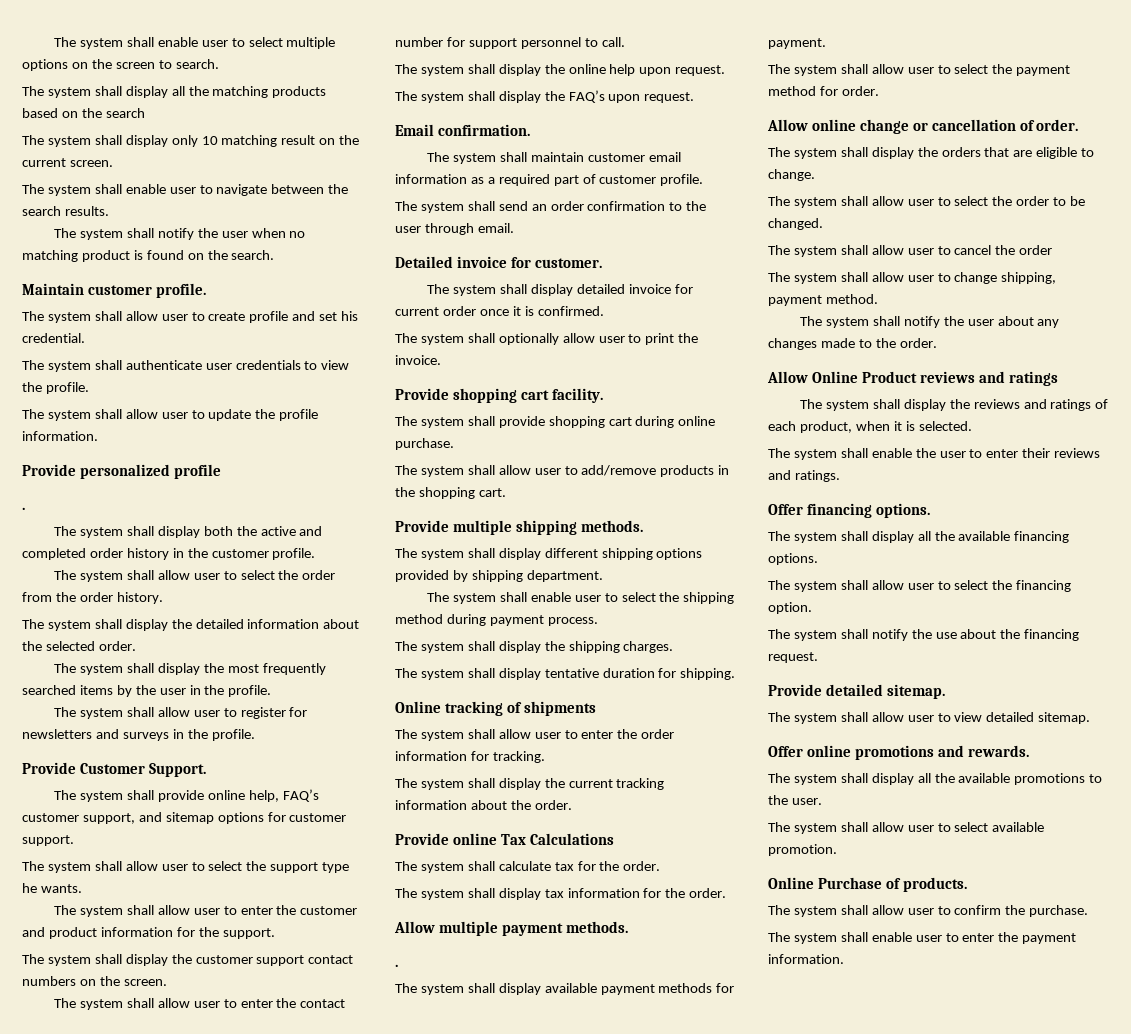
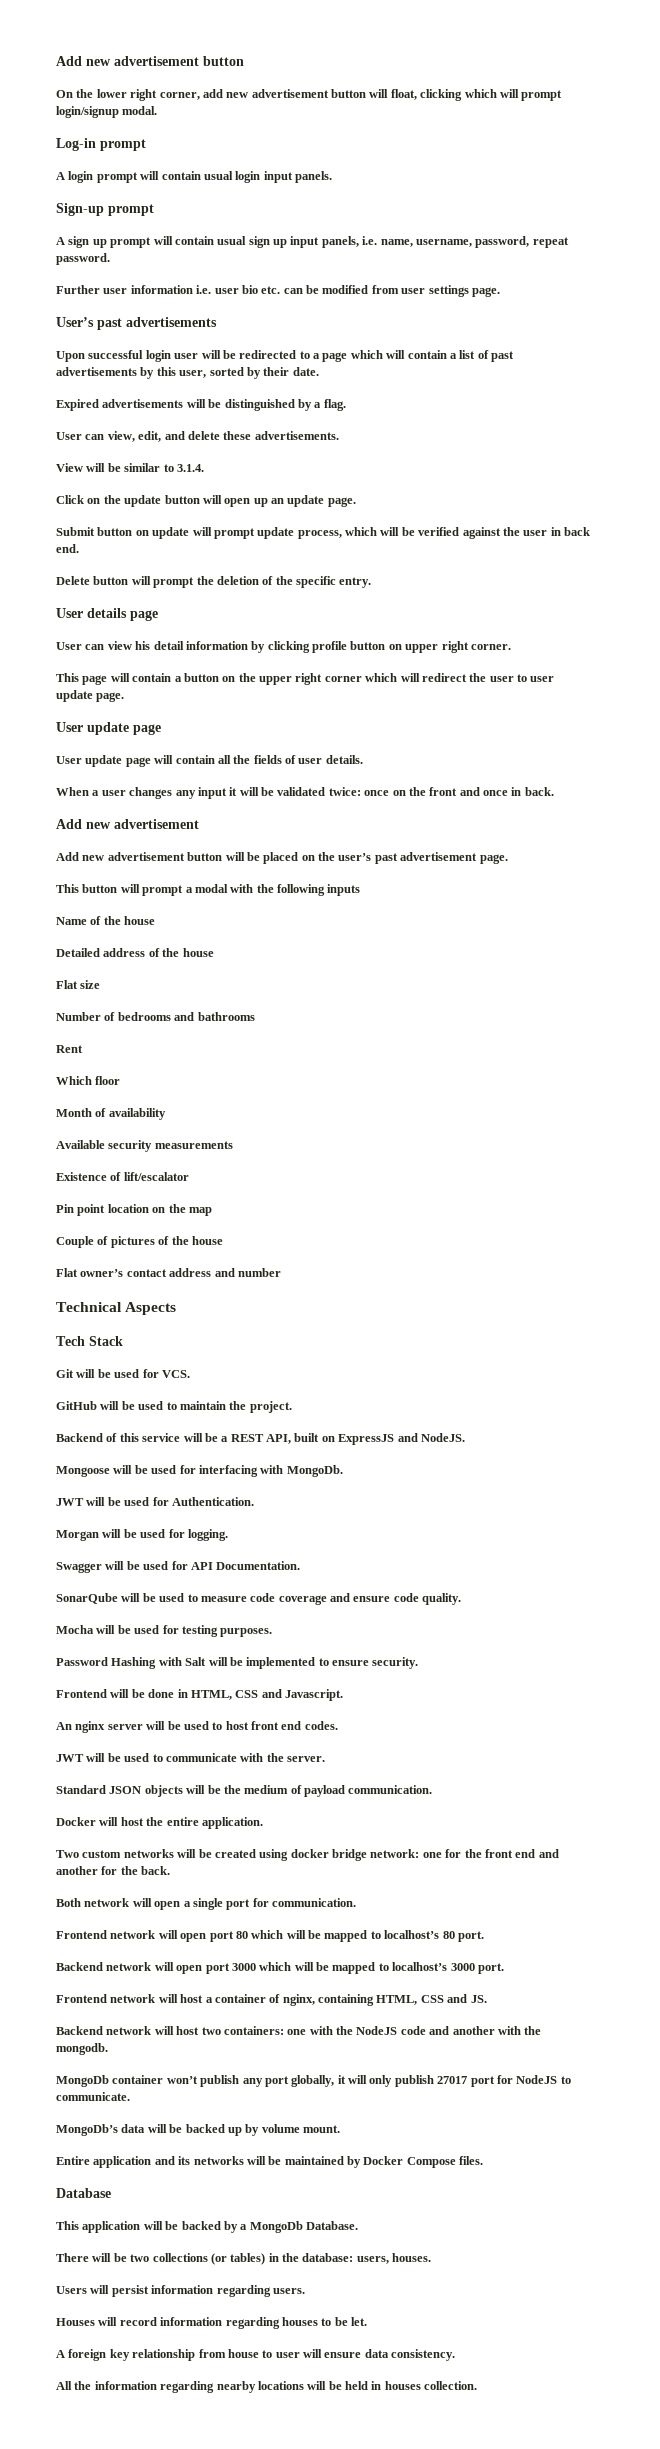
[54,37,336,49] [22,59,219,71] [22,86,327,98] [22,108,145,118] [22,135,360,147] [22,158,113,167] [22,184,349,196] [22,206,109,216] [54,228,306,240] [22,250,275,262] [22,283,206,298] [22,311,359,323] [22,333,85,343] [22,360,350,372] [22,382,89,394] [22,409,319,421] [22,431,98,441] [22,464,221,479] [22,507,25,510] [54,526,323,538] [22,548,316,560] [54,570,336,582] [22,592,163,604] [22,619,360,631] [22,641,136,651] [54,663,326,675] [22,685,272,697] [54,707,308,719] [22,729,255,741] [22,762,206,777] [54,789,319,802] [22,812,347,824] [22,835,74,846] [22,861,350,873] [22,883,82,893] [54,905,358,917] [22,927,275,939] [22,954,354,966] [22,976,167,986] [54,998,346,1010] [395,37,625,49] [395,64,726,76] [395,90,695,103] [395,124,530,136] [427,152,681,164] [395,174,704,186] [395,201,707,213] [395,223,514,235] [395,256,602,268] [427,284,693,296] [395,306,604,316] [395,333,699,345] [395,355,441,365] [395,388,603,403] [395,416,716,428] [395,438,454,450] [395,465,730,477] [395,487,506,499] [395,520,643,535] [395,548,703,560] [395,570,603,582] [427,592,735,604] [395,614,598,626] [395,641,674,653] [395,668,736,680] [395,701,596,716] [395,729,675,741] [395,751,545,763] [395,778,665,790] [395,800,572,810] [395,833,614,845] [395,861,661,873] [395,888,727,900] [394,921,628,936] [395,964,398,967] [395,983,735,995] [768,38,826,49] [768,64,1071,76] [768,86,879,96] [767,119,1079,134] [768,147,1095,159] [768,169,815,181] [768,196,1086,208] [768,218,823,230] [768,245,1053,257] [768,272,1057,284] [768,294,878,306] [800,316,1060,328] [768,338,937,350] [767,371,1058,386] [800,399,1109,411] [768,421,972,433] [768,448,1101,460] [768,470,840,482] [768,503,930,518] [768,531,1070,543] [768,553,818,565] [768,580,1072,592] [768,602,812,614] [768,629,1080,641] [768,652,818,663] [768,684,945,699] [768,712,1091,724] [768,745,1029,760] [768,773,1103,785] [768,795,822,805] [768,822,1045,834] [768,844,837,856] [768,877,967,892] [768,905,1089,917] [768,932,1077,944] [768,954,844,964] The system shall enable user to select multiple options on the screen to search. // The system shall display all the matching products based on the search // The system shall display only 10 matching result on the current screen. // The system shall enable user to navigate between the search results. // The system shall notify the user when no matching product is found on the search. // Maintain customer profile. // The system shall allow user to create profile and set his credential. // The system shall authenticate user credentials to view the profile. // The system shall allow user to update the profile information. // Provide personalized profile // . // The system shall display both the active and completed order history in the customer profile. // The system shall allow user to select the order from the order history. // The system shall display the detailed information about the selected order. // The system shall display the most frequently searched items by the user in the profile. // The system shall allow user to register for newsletters and surveys in the profile. // Provide Customer Support. // The system shall provide online help, FAQ’s customer support, and sitemap options for customer support. // The system shall allow user to select the support type he wants. // The system shall allow user to enter the customer and product information for the support. // The system shall display the customer support contact numbers on the screen. // The system shall allow user to enter the contact number for support personnel to call. // The system shall display the online help upon request. // The system shall display the FAQ’s upon request. // Email confirmation. // The system shall maintain customer email information as a required part of customer profile. // The system shall send an order confirmation to the user through email. // Detailed invoice for customer. // The system shall display detailed invoice for current order once it is confirmed. // The system shall optionally allow user to print the invoice. // Provide shopping cart facility. // The system shall provide shopping cart during online purchase. // The system shall allow user to add/remove products in the shopping cart. // Provide multiple shipping methods. // The system shall display different shipping options provided by shipping department. // The system shall enable user to select the shipping method during payment process. // The system shall display the shipping charges. // The system shall display tentative duration for shipping. // Online tracking of shipments // The system shall allow user to enter the order information for tracking. // The system shall display the current tracking information about the order. // Provide online Tax Calculations // The system shall calculate tax for the order. // The system shall display tax information for the order. // Allow multiple payment methods. // . // The system shall display available payment methods for payment. // The system shall allow user to select the payment method for order. // Allow online change or cancellation of order. // The system shall display the orders that are eligible to change. // The system shall allow user to select the order to be changed. // The system shall allow user to cancel the order // The system shall allow user to change shipping, payment method. // The system shall notify the user about any changes made to the order. // Allow Online Product reviews and ratings // The system shall display the reviews and ratings of each product, when it is selected. // The system shall enable the user to enter their reviews and ratings. // Offer financing options. // The system shall display all the available financing options. // The system shall allow user to select the financing option. // The system shall notify the use about the financing request. // Provide detailed sitemap. // The system shall allow user to view detailed sitemap. // Offer online promotions and rewards. // The system shall display all the available promotions to the user. // The system shall allow user to select available promotion. // Online Purchase of products. // The system shall allow user to confirm the purchase. // The system shall enable user to enter the payment information. -> [56,56,244,66] [56,89,563,101] [56,106,158,118] [56,138,146,151] [56,171,332,183] [56,203,154,216] [56,236,569,248] [56,253,110,265] [56,285,500,297] [56,317,217,330] [56,350,514,362] [56,367,319,379] [56,399,346,411] [56,431,339,442] [56,463,204,472] [56,495,356,507] [56,527,590,539] [56,544,79,553] [56,576,372,588] [56,608,158,621] [56,641,511,653] [56,673,555,685] [56,690,125,702] [56,722,161,735] [56,755,363,767] [56,787,554,799] [56,819,199,829] [56,852,508,864] [56,884,361,896] [56,916,156,925] [56,948,214,957] [56,980,101,989] [56,1012,255,1021] [56,1045,83,1053] [56,1076,121,1085] [56,1108,166,1120] [56,1140,233,1152] [56,1172,189,1181] [56,1204,212,1216] [56,1236,223,1248] [56,1268,281,1277] [56,1302,177,1315] [56,1336,123,1346] [56,1369,190,1378] [56,1401,292,1413] [56,1433,465,1445] [56,1465,343,1477] [56,1497,254,1506] [56,1529,228,1541] [56,1561,301,1573] [56,1593,462,1605] [56,1625,273,1637] [56,1657,419,1669] [56,1689,343,1701] [56,1721,338,1733] [56,1753,325,1762] [56,1785,433,1797] [56,1817,263,1829] [56,1849,559,1861] [56,1866,171,1875] [56,1898,356,1910] [56,1930,484,1942] [56,1962,504,1974] [56,1994,487,2006] [56,2026,542,2035] [56,2043,108,2055] [56,2075,571,2087] [56,2092,130,2101] [56,2124,340,2136] [56,2156,484,2168] [56,2188,111,2198] [56,2221,358,2233] [56,2253,432,2265] [56,2285,305,2297] [56,2317,367,2329] [56,2349,456,2361] [56,2381,478,2393] Add new advertisement button // On the lower right corner, add new advertisement button will float, clicking which will prompt login/signup modal. // Log-in prompt // A login prompt will contain usual login input panels. // Sign-up prompt // A sign up prompt will contain usual sign up input panels, i.e. name, username, password, repeat password. // Further user information i.e. user bio etc. can be modified from user settings page. // User’s past advertisements // Upon successful login user will be redirected to a page which will contain a list of past advertisements by this user, sorted by their date. // Expired advertisements will be distinguished by a flag. // User can view, edit, and delete these advertisements. // View will be similar to 3.1.4. // Click on the update button will open up an update page. // Submit button on update will prompt update process, which will be verified against the user in back end. // Delete button will prompt the deletion of the specific entry. // User details page // User can view his detail information by clicking profile button on upper right corner. // This page will contain a button on the upper right corner which will redirect the user to user update page. // User update page // User update page will contain all the fields of user details. // When a user changes any input it will be validated twice: once on the front and once in back. // Add new advertisement // Add new advertisement button will be placed on the user’s past advertisement page. // This button will prompt a modal with the following inputs // Name of the house // Detailed address of the house // Flat size // Number of bedrooms and bathrooms // Rent // Which floor // Month of availability // Available security measurements // Existence of lift/escalator // Pin point location on the map // Couple of pictures of the house // Flat owner’s contact address and number // Technical Aspects // Tech Stack // Git will be used for VCS. // GitHub will be used to maintain the project. // Backend of this service will be a REST API, built on ExpressJS and NodeJS. // Mongoose will be used for interfacing with MongoDb. // JWT will be used for Authentication. // Morgan will be used for logging. // Swagger will be used for API Documentation. // SonarQube will be used to measure code coverage and ensure code quality. // Mocha will be used for testing purposes. // Password Hashing with Salt will be implemented to ensure security. // Frontend will be done in HTML, CSS and Javascript. // An nginx server will be used to host front end codes. // JWT will be used to communicate with the server. // Standard JSON objects will be the medium of payload communication. // Docker will host the entire application. // Two custom networks will be created using docker bridge network: one for the front end and another for the back. // Both network will open a single port for communication. // Frontend network will open port 80 which will be mapped to localhost’s 80 port. // Backend network will open port 3000 which will be mapped to localhost’s 3000 port. // Frontend network will host a container of nginx, containing HTML, CSS and JS. // Backend network will host two containers: one with the NodeJS code and another with the mongodb. // MongoDb container won’t publish any port globally, it will only publish 27017 port for NodeJS to communicate. // MongoDb’s data will be backed up by volume mount. // Entire application and its networks will be maintained by Docker Compose files. // Database // This application will be backed by a MongoDb Database. // There will be two collections (or tables) in the database: users, houses. // Users will persist information regarding users. // Houses will record information regarding houses to be let. // A foreign key relationship from house to user will ensure data consistency. // All the information regarding nearby locations will be held in houses collection.

